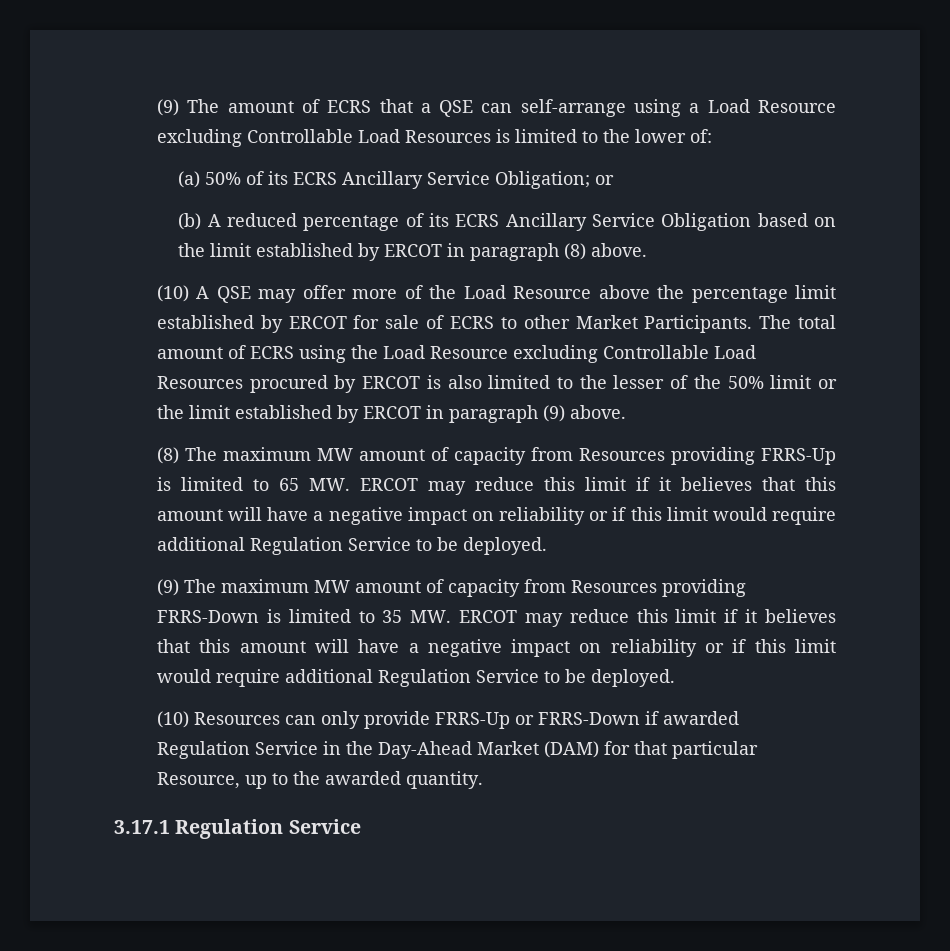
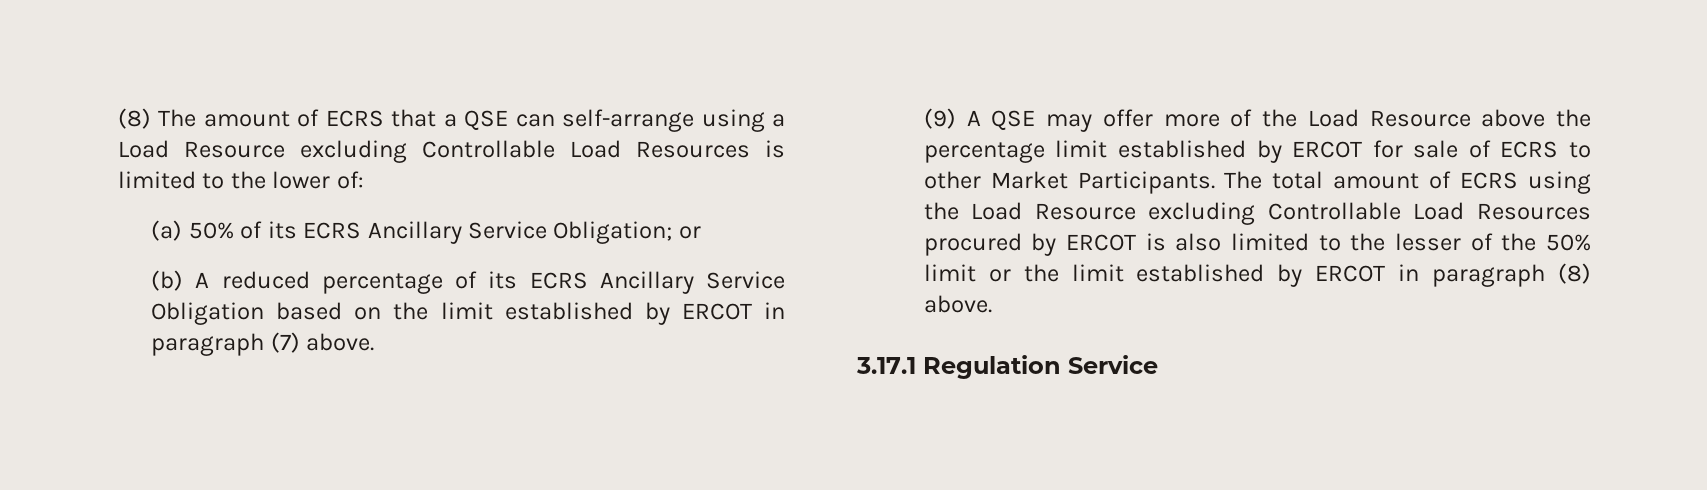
[156,99,179,116] (9) -> [117,108,151,129] (8)
[564,243,648,260] [156,285,189,302] (8) above. // (10) -> [270,332,375,353] [923,108,956,129] (7) above. // (9)
[542,405,626,422] [156,447,836,465] [156,477,836,495] [156,507,836,525] [156,537,547,555] [156,579,746,597] [156,609,837,627] [156,639,836,657] [156,669,675,687] [156,711,739,729] [156,741,758,759] [156,771,483,789] (9) above. // (8) The maximum MW amount of capacity from Resources providing FRRS-Up is limited to 65 MW. ERCOT may reduce this limit if it believes that this amount will have a negative impact on reliability or if this limit would require additional Regulation Service to be deployed. // (9) The maximum MW amount of capacity from Resources providing FRRS-Down is limited to 35 MW. ERCOT may reduce this limit if it believes that this amount will have a negative impact on reliability or if this limit would require additional Regulation Service to be deployed. // (10) Resources can only provide FRRS-Up or FRRS-Down if awarded Regulation Service in the Day-Ahead Market (DAM) for that particular Resource, up to the awarded quantity. -> [1558,263,1591,284] [923,295,992,313] (8) above.

